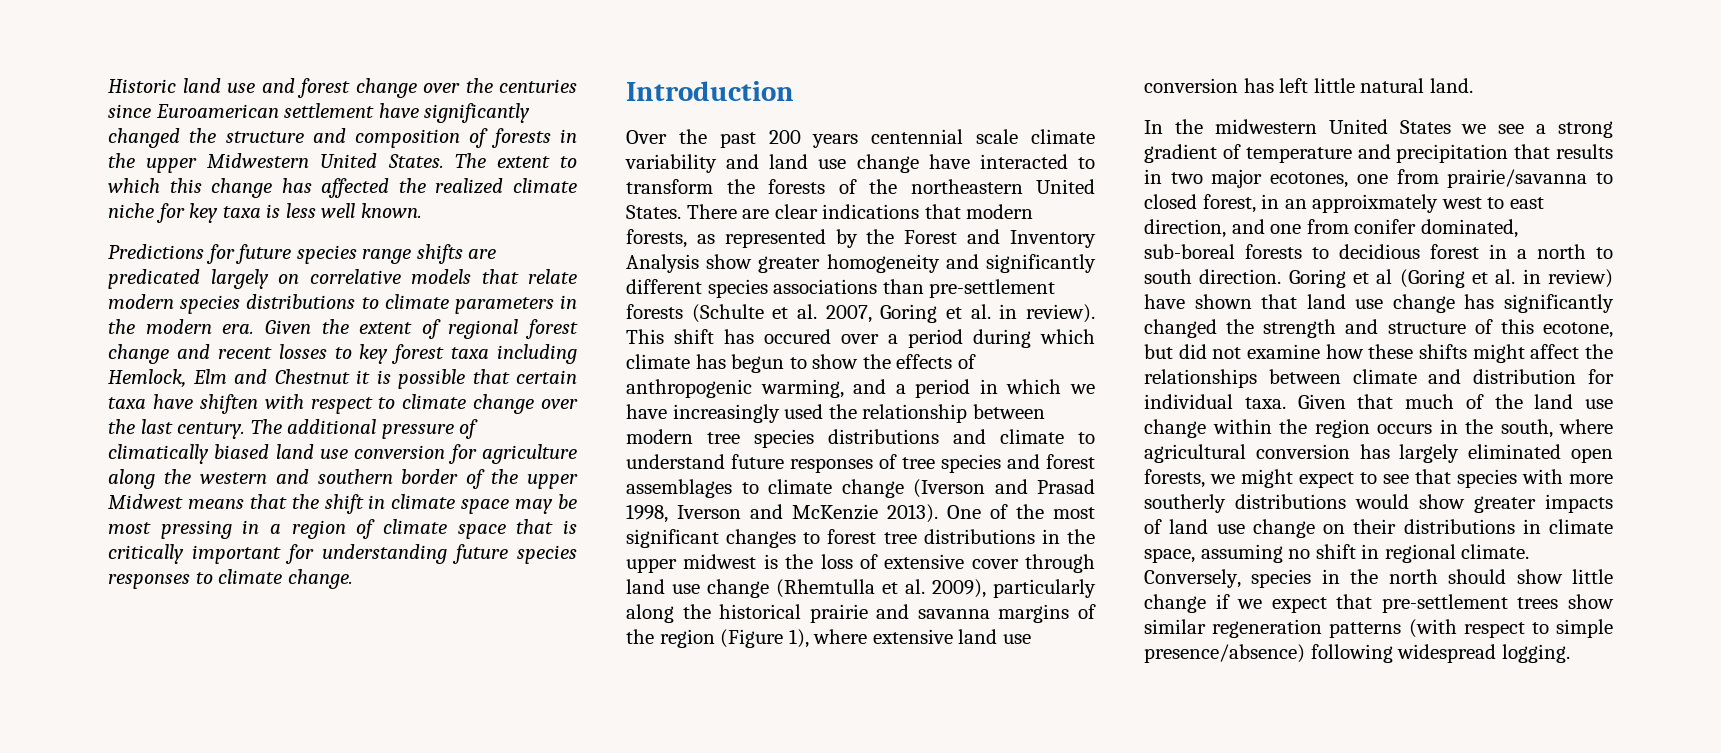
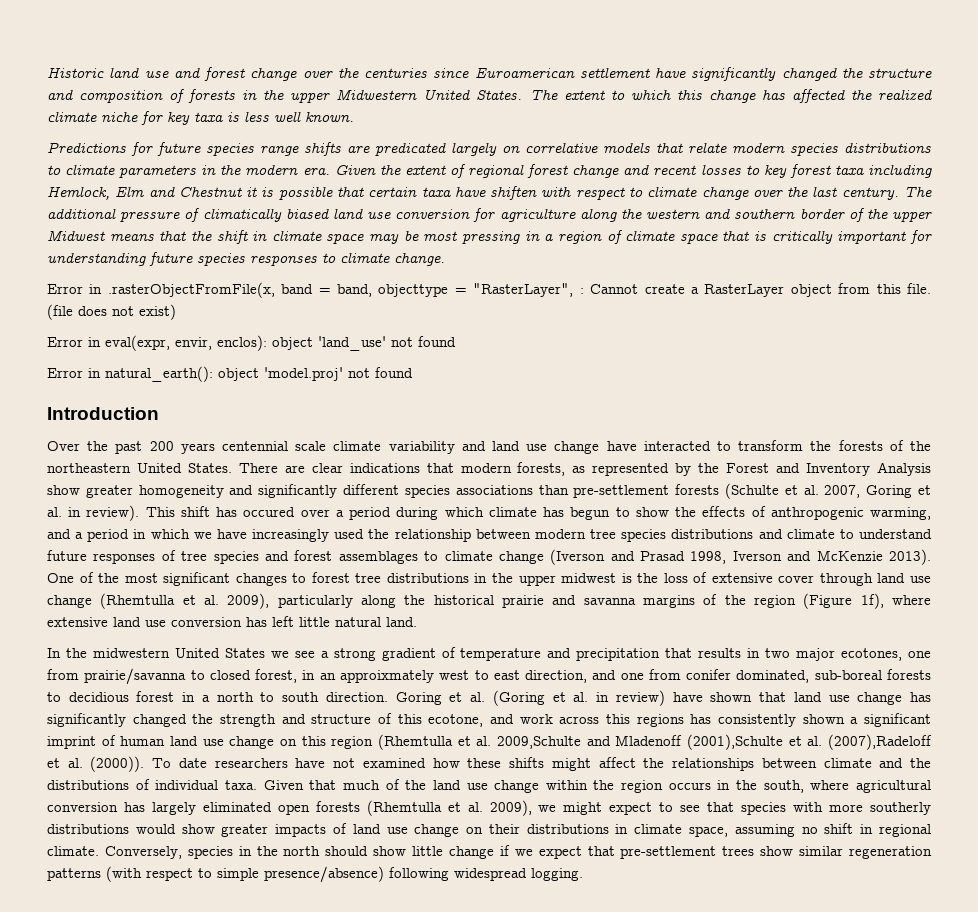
(353, 579) none -> [47,282,931,298] [47,304,176,320] [47,335,456,351] [47,366,413,382] // Error in .rasterObjectFromFile(x, band = band, objecttype = "RasterLayer", : Cannot create a RasterLayer object from this file. (file does not exist) // Error in eval(expr, envir, enclos): object 'land_use' not found // Error in natural_earth(): object 'model.proj' not found
[788,629,809,648] 1), -> [860,593,884,609] 1f),
[1376,269,1393,284] al -> [470,692,486,702] al.
[1144,344,1320,359] but did not examine -> [490,713,931,727] [47,734,932,750] [47,756,426,772] and work across this regions has consistently shown a significant imprint of human land use change on this region (Rhemtulla et al. 2009,Schulte and Mladenoff (2001),Schulte et al. (2007),Radeloff et al. (2000)). To date researchers have not examined
[1473,369,1614,384] distribution for -> [909,758,931,768] [47,779,150,790] the distributions of
[1144,469,1205,488] forests, -> [315,800,532,816] forests (Rhemtulla et al. 2009),

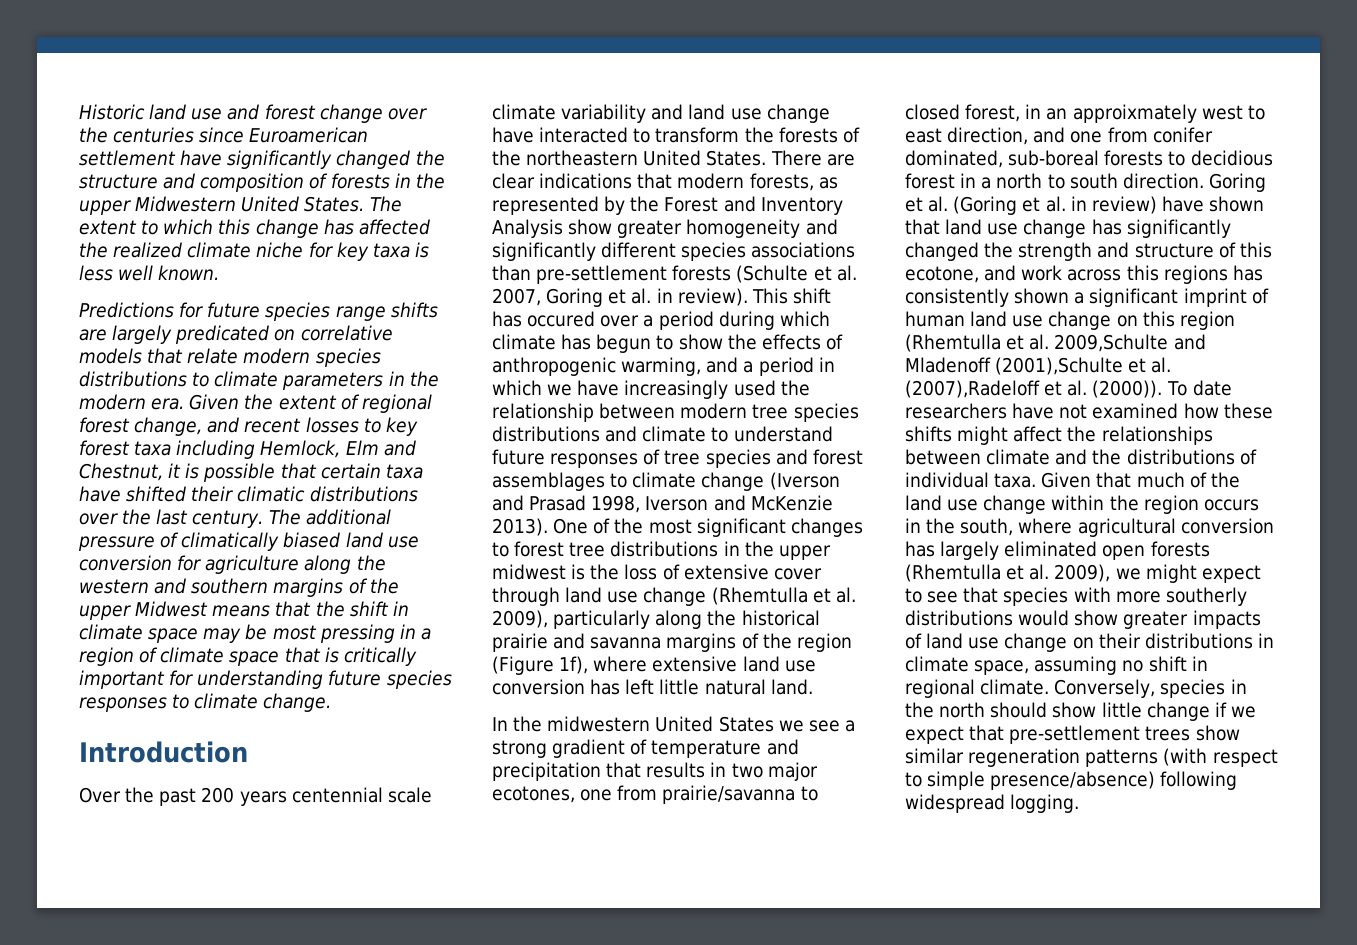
[375,142,497,156] predicated largely -> [112,325,270,344] largely predicated
[572,164,620,178] change -> [134,417,203,436] change,
[178,186,242,197] Chestnut -> [79,463,163,481] Chestnut,
[490,186,749,200] shiften with respect to climate change -> [126,486,418,502] shifted their climatic distributions
[799,208,845,219] border -> [273,578,344,597] margins
[47,282,931,298] [47,304,176,320] [47,335,456,351] [47,366,413,382] // Error in .rasterObjectFromFile(x, band = band, objecttype = "RasterLayer", : Cannot create a RasterLayer object from this file. (file does not exist) // Error in eval(expr, envir, enclos): object 'land_use' not found // Error in natural_earth(): object 'model.proj' not found -> (332, 702) none

